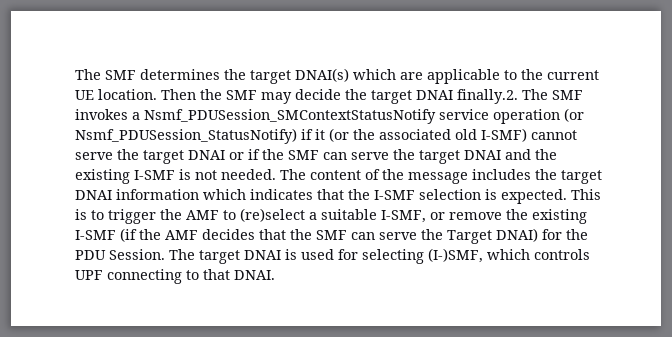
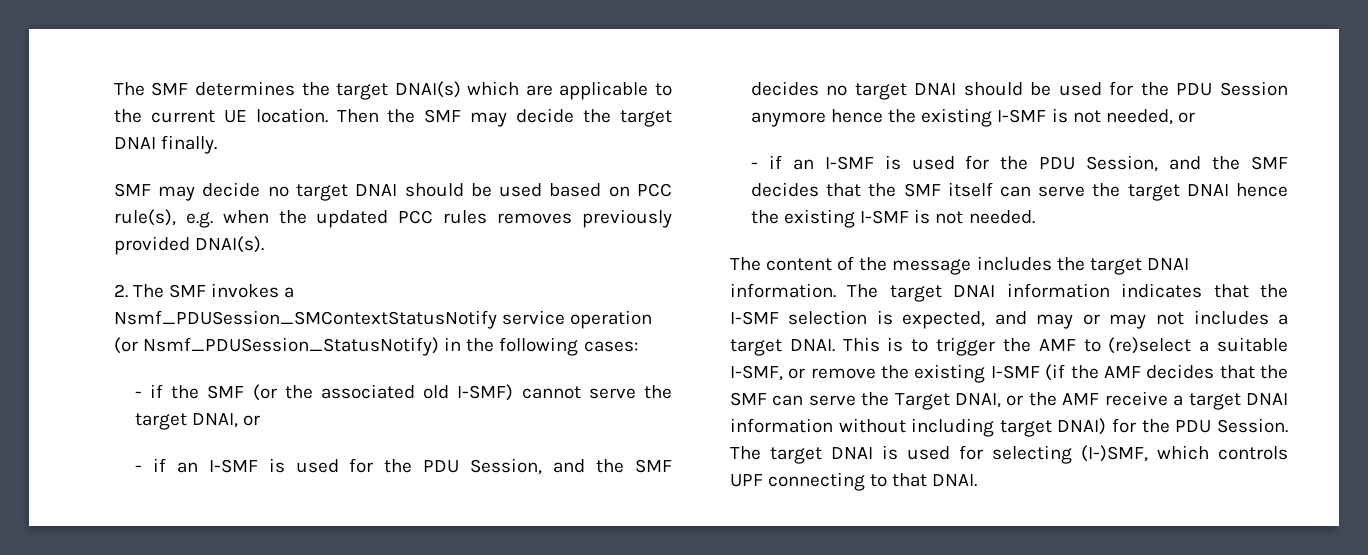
[457,89,519,104] finally.2. -> [161,135,218,154] [113,182,672,201] [113,209,672,228] [113,236,265,255] [113,284,128,298] finally. // SMF may decide no target DNAI should be used based on PCC rule(s), e.g. when the updated PCC rules removes previously provided DNAI(s). // 2.
[301,129,326,140] if it -> [444,337,638,356] [134,384,245,399] in the following cases: // - if the SMF
[188,149,320,160] DNAI or if the SMF -> [191,413,261,428] [134,458,673,475] [750,81,1288,100] [750,108,1195,127] [750,155,1288,172] [750,182,993,197] DNAI, or // - if an I-SMF is used for the PDU Session, and the SMF decides no target DNAI should be used for the PDU Session anymore hence the existing I-SMF is not needed, or // - if an I-SMF is used for the PDU Session, and the SMF decides that the SMF itself
[505,149,532,160] and -> [1236,183,1288,197] hence
(277, 174) none -> (1035, 217) //
[116,189,247,200] information which -> [729,283,1110,302] information. The target DNAI information
[501,189,568,204] expected. -> [902,310,1288,329] [729,339,835,356] expected, and may or may not includes a target DNAI.
(493, 237) none -> [955,391,1288,410] [729,418,1052,437] DNAI, or the AMF receive a target DNAI information without including target

